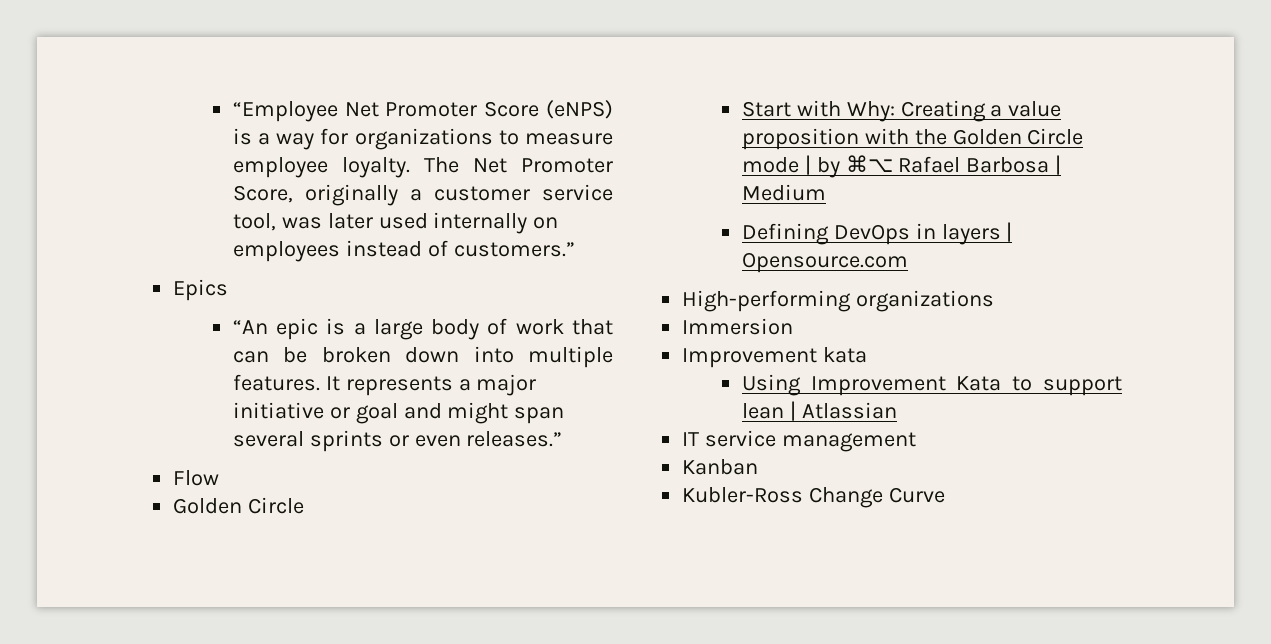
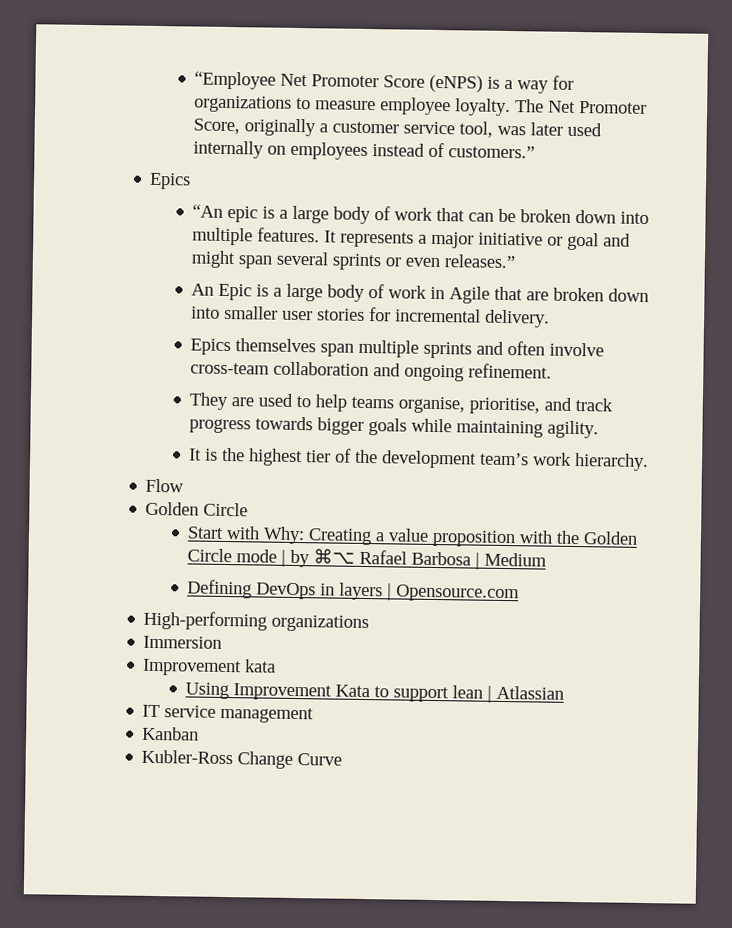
(563, 439) none -> [191,283,650,304] [191,305,551,328] [190,338,605,359] [190,361,553,382] [189,392,614,415] [189,416,600,439] [189,447,650,472] // An Epic is a large body of work in Agile that are broken down into smaller user stories for incremental delivery. // Epics themselves span multiple sprints and often involve cross-team collaboration and ongoing refinement. // They are used to help teams organise, prioritise, and track progress towards bigger goals while maintaining agility. // It is the highest tier of the development team’s work hierarchy.

